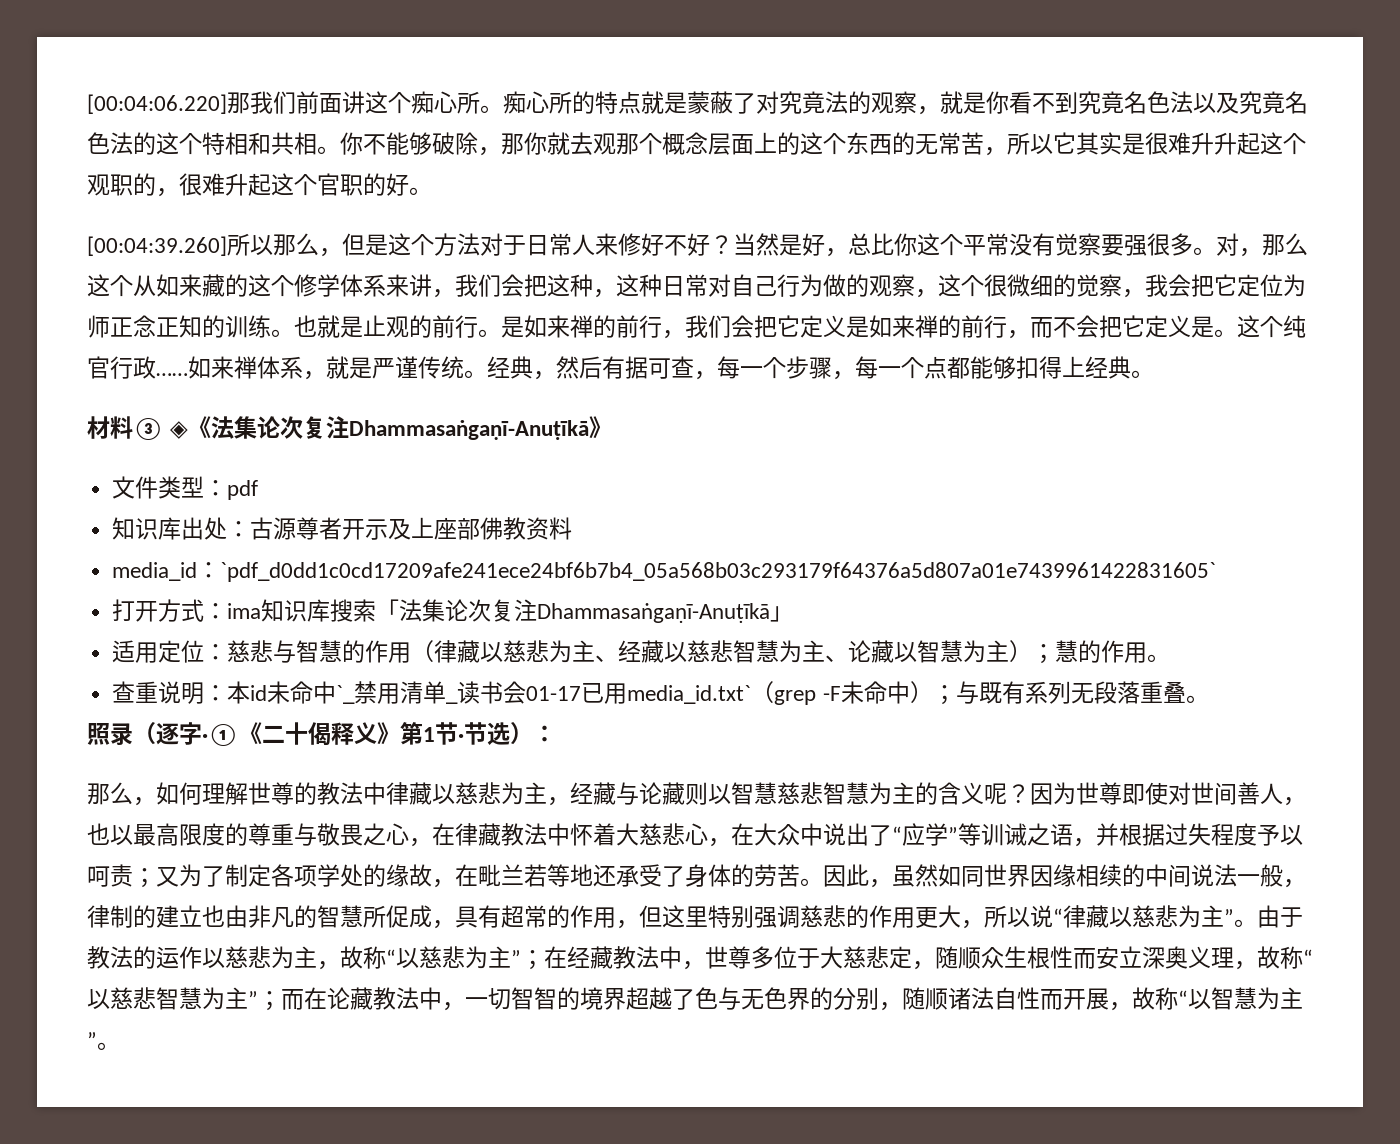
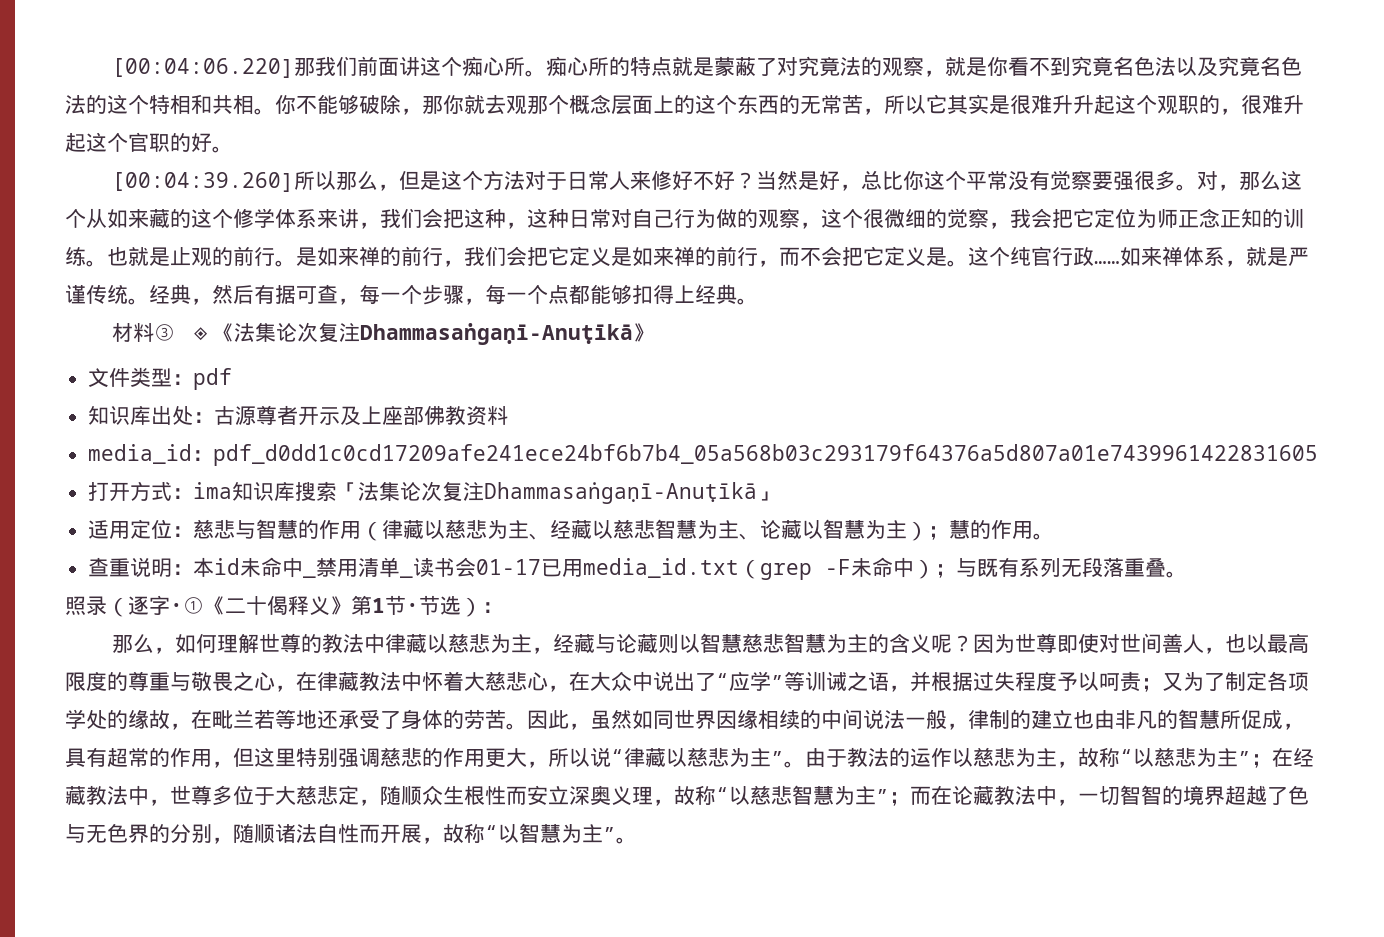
[220,562,1217,582] `pdf_d0dd1c0cd17209afe241ece24bf6b7b4_05a568b03c293179f64376a5d807a01e7439961422831605` -> [213,444,1319,466] pdf_d0dd1c0cd17209afe241ece24bf6b7b4_05a568b03c293179f64376a5d807a01e7439961422831605
[336,685,356,704] `_ -> [303,575,317,578] _
[627,685,752,704] media_id.txt` -> [583,558,740,578] media_id.txt

